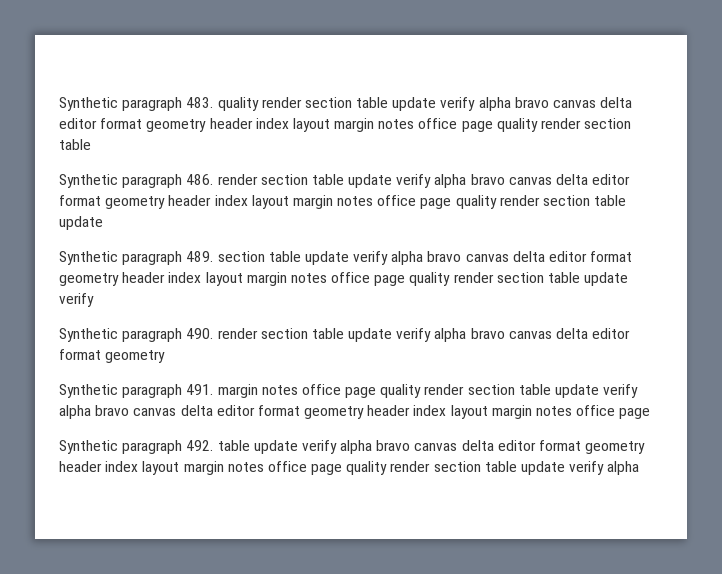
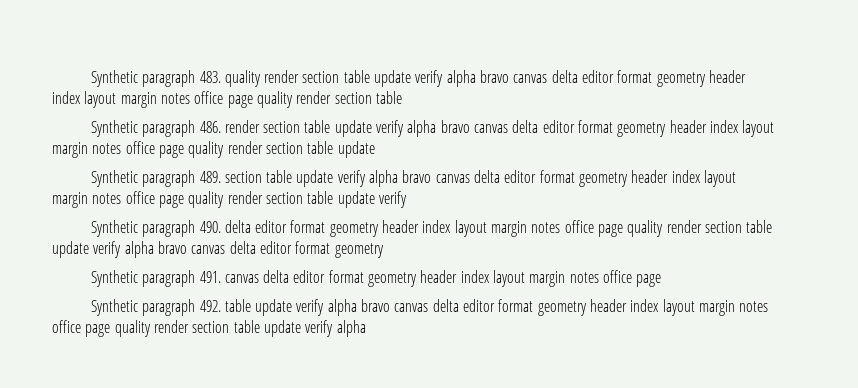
(214, 333) none -> [224,220,664,237] delta editor format geometry header index layout margin notes office page quality
[217,384,639,398] [59,405,130,419] margin notes office page quality render section table update verify alpha bravo -> (221, 277) none

